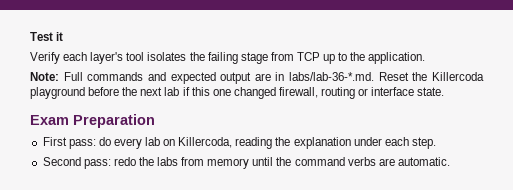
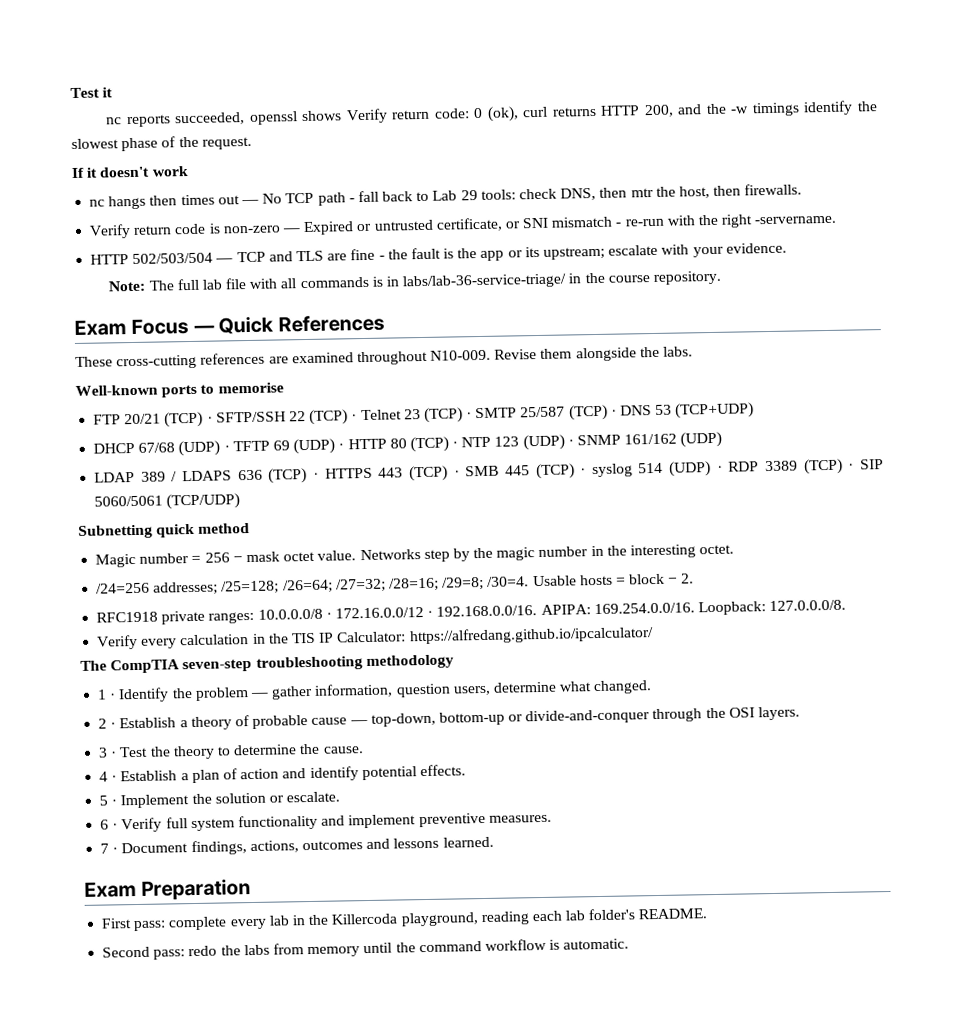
[30,52,426,64] [30,72,484,84] [30,87,445,99] Verify each layer's tool isolates the failing stage from TCP up to the application. // Note: Full commands and expected output are in labs/lab-36-*.md. Reset the Killercoda playground before the next lab if this one changed firewall, routing or interface state. -> [106,100,878,128] [71,136,252,152] [71,166,189,179] [89,183,803,210] [89,214,837,239] [90,242,787,265] [108,270,722,292] [74,314,385,336] [75,346,694,370] [75,382,284,398] [93,402,755,428] [93,431,723,457] [94,458,884,484] [94,493,241,510] [78,522,251,539] [95,544,735,568] [96,573,695,596] [96,599,847,625] [96,626,654,650] [80,654,454,674] [97,680,653,703] [98,706,801,731] [98,743,364,760] [99,764,466,784] [99,791,341,809] [100,812,552,833] [100,836,494,856] nc reports succeeded, openssl shows Verify return code: 0 (ok), curl returns HTTP 200, and the -w timings identify the slowest phase of the request. // If it doesn't work // nc hangs then times out — No TCP path - fall back to Lab 29 tools: check DNS, then mtr the host, then firewalls. // Verify return code is non-zero — Expired or untrusted certificate, or SNI mismatch - re-run with the right -servername. // HTTP 502/503/504 — TCP and TLS are fine - the fault is the app or its upstream; escalate with your evidence. // Note: The full lab file with all commands is in labs/lab-36-service-triage/ in the course repository. // Exam Focus — Quick References // These cross-cutting references are examined throughout N10-009. Revise them alongside the labs. // Well-known ports to memorise // FTP 20/21 (TCP) · SFTP/SSH 22 (TCP) · Telnet 23 (TCP) · SMTP 25/587 (TCP) · DNS 53 (TCP+UDP) // DHCP 67/68 (UDP) · TFTP 69 (UDP) · HTTP 80 (TCP) · NTP 123 (UDP) · SNMP 161/162 (UDP) // LDAP 389 / LDAPS 636 (TCP) · HTTPS 443 (TCP) · SMB 445 (TCP) · syslog 514 (UDP) · RDP 3389 (TCP) · SIP 5060/5061 (TCP/UDP) // Subnetting quick method // Magic number = 256 − mask octet value. Networks step by the magic number in the interesting octet. // /24=256 addresses; /25=128; /26=64; /27=32; /28=16; /29=8; /30=4. Usable hosts = block − 2. // RFC1918 private ranges: 10.0.0.0/8 · 172.16.0.0/12 · 192.168.0.0/16. APIPA: 169.254.0.0/16. Loopback: 127.0.0.0/8. // Verify every calculation in the TIS IP Calculator: https://alfredang.github.io/ipcalculator/ // The CompTIA seven-step troubleshooting methodology // 1 · Identify the problem — gather information, question users, determine what changed. // 2 · Establish a theory of probable cause — top-down, bottom-up or divide-and-conquer through the OSI layers. // 3 · Test the theory to determine the cause. // 4 · Establish a plan of action and identify potential effects. // 5 · Implement the solution or escalate. // 6 · Verify full system functionality and implement preventive measures. // 7 · Document findings, actions, outcomes and lessons learned.
[98,137,111,146] do -> [168,916,228,931] complete
[163,137,436,149] on Killercoda, reading the explanation under each step. -> [291,908,708,927] in the Killercoda playground, reading each lab folder's README.
[347,157,395,166] verbs are -> [484,938,561,952] workflow is

